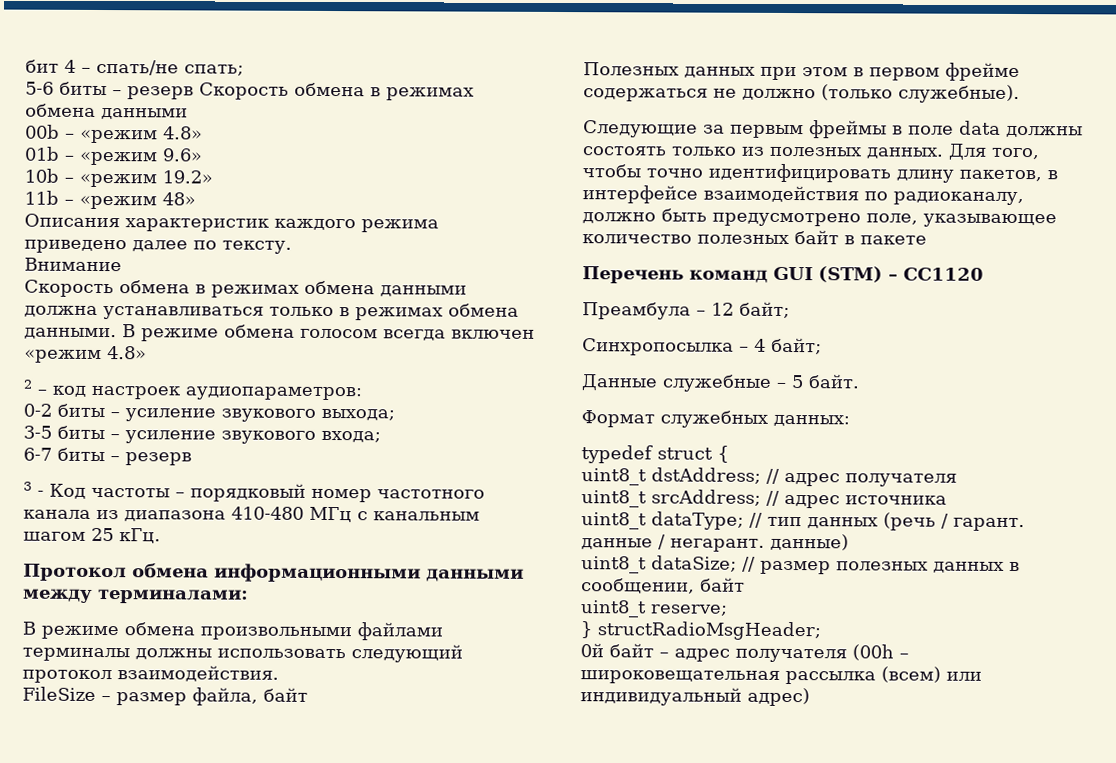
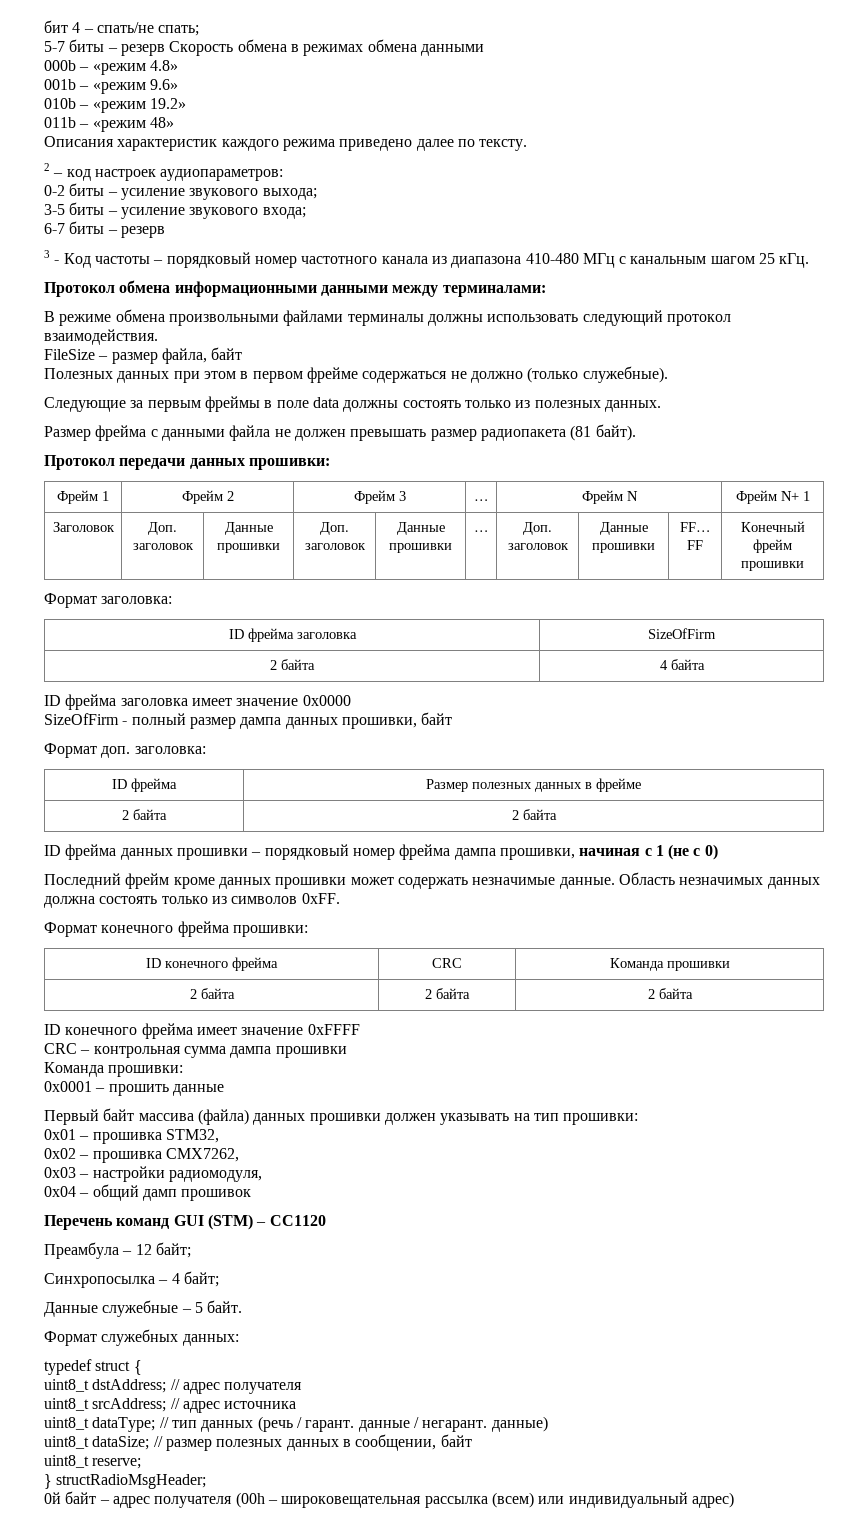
[25,81,54,95] 5-6 -> [44,41,65,52] 5-7
[25,124,60,139] 00b -> [44,60,76,71] 000b
[24,146,60,161] 01b -> [44,79,76,90] 001b
[24,168,59,183] 10b -> [44,98,76,109] 010b
[24,190,59,205] 11b -> [44,117,76,128] 011b
[24,257,122,272] [24,279,467,298] [24,303,519,321] [24,324,535,342] [24,346,147,364] // Внимание // Скорость обмена в режимах обмена данными должна устанавливаться только в режимах обмена данными. В режиме обмена голосом всегда включен «режим 4.8» -> (528, 145) none
[948,143,1040,160] [582,163,1058,183] [582,185,1024,206] [582,208,1057,228] [582,230,927,245] Для того, чтобы точно идентифицировать длину пакетов, в интерфейсе взаимодействия по радиоканалу, должно быть предусмотрено поле, указывающее количество полезных байт в пакете -> [44,424,636,441] [44,455,330,470] [57,490,109,504] [181,490,234,504] [353,490,406,504] [473,499,489,501] [581,490,638,504] [735,490,810,504] [52,522,115,532] [148,522,177,535] [132,543,194,550] [224,522,273,535] [217,543,280,553] [320,522,349,535] [304,543,366,550] [396,522,445,535] [389,543,452,553] [473,530,489,532] [523,522,552,535] [507,543,569,550] [599,522,648,535] [592,543,656,553] [679,522,711,532] [687,540,703,550] [740,521,805,532] [753,539,793,553] [741,561,805,571] [44,593,173,608] [228,628,357,642] [648,628,717,639] [270,659,315,670] [659,659,705,670] [44,694,351,710] [44,712,453,729] [44,743,206,758] [112,778,177,792] [426,778,642,792] [122,809,167,820] [511,809,557,820] [44,844,718,860] [44,872,820,889] [44,893,340,908] [44,921,308,937] [146,957,278,971] [432,958,462,968] [609,958,730,971] [189,988,235,999] [425,988,470,999] [647,988,693,999] [44,1023,360,1039] [44,1043,347,1058] [44,1062,184,1077] [44,1081,224,1096] [44,1108,639,1125] [44,1129,219,1144] [44,1148,239,1163] [44,1166,262,1182] [44,1184,252,1201] // Размер фрейма с данными файла не должен превышать размер радиопакета (81 байт). // Протокол передачи данных прошивки: // Фрейм 1 | Фрейм 2 | Фрейм 3 | … | Фрейм N | Фрейм N+ 1 // Заголовок | Доп. заголовок | Данные прошивки | Доп. заголовок | Данные прошивки | … | Доп. заголовок | Данные прошивки | FF… FF | Конечный фрейм прошивки // Формат заголовка: // ID фрейма заголовка | SizeOfFirm // 2 байта | 4 байта // ID фрейма заголовка имеет значение 0x0000 // SizeOfFirm - полный размер дампа данных прошивки, байт // Формат доп. заголовка: // ID фрейма | Размер полезных данных в фрейме // 2 байта | 2 байта // ID фрейма данных прошивки – порядковый номер фрейма дампа прошивки, начиная с 1 (не с 0) // Последний фрейм кроме данных прошивки может содержать незначимые данные. Область незначимых данных должна состоять только из символов 0xFF. // Формат конечного фрейма прошивки: // ID конечного фрейма | CRC | Команда прошивки // 2 байта | 2 байта | 2 байта // ID конечного фрейма имеет значение 0xFFFF // CRC – контрольная сумма дампа прошивки // Команда прошивки: // 0x0001 – прошить данные // Первый байт массива (файла) данных прошивки должен указывать на тип прошивки: // 0x01 – прошивка STM32, // 0x02 – прошивка CMX7262, // 0x03 – настройки радиомодуля, // 0x04 – общий дамп прошивок

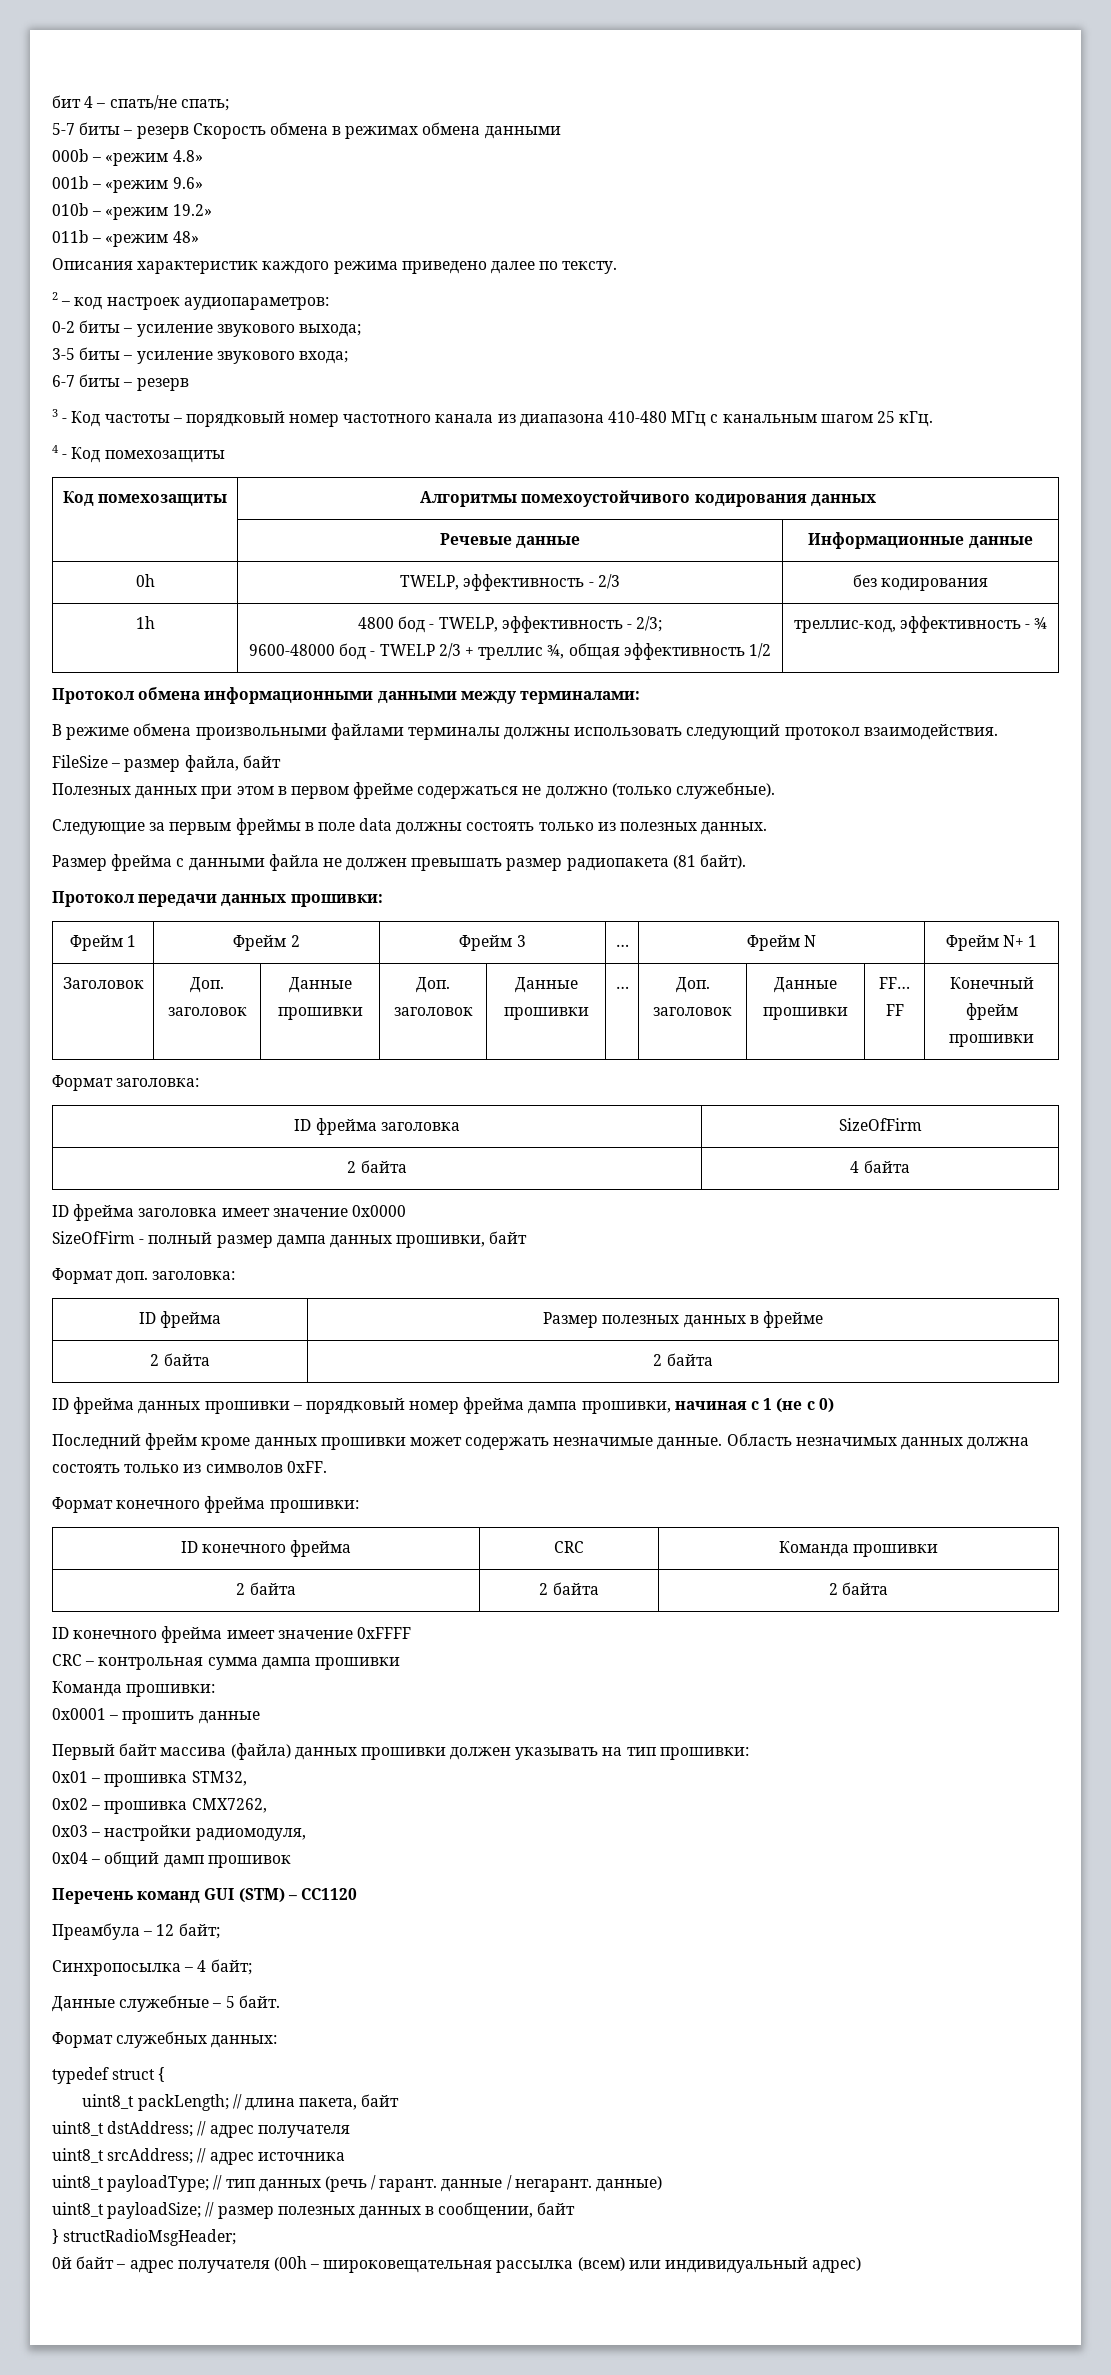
(810, 260) none -> [52,445,58,453] [62,447,225,463] [62,491,228,506] [420,490,876,507] [439,533,581,548] [808,532,1033,549] [135,574,155,587] [400,574,620,591] [852,574,989,591] [135,616,155,629] [357,616,663,633] [249,643,771,660] [793,616,1048,633] // 4 - Код помехозащиты // Код помехозащиты | Алгоритмы помехоустойчивого кодирования данных // | Речевые данные | Информационные данные // 0h | TWELP, эффективность - 2/3 | без кодирования // 1h | 4800 бод - TWELP, эффективность - 2/3; // 9600-48000 бод - TWELP 2/3 + треллис ¾, общая эффективность 1/2 | треллис-код, эффективность - ¾
(142, 1367) none -> [82,2094,400,2111] // uint8_t packLength; // длина пакета, байт
[92,1417,156,1432] dataType; -> [107,2175,210,2192] payloadType;
[92,1436,150,1450] dataSize; -> [107,2202,202,2219] payloadSize;
[44,1455,142,1469] // uint8_t reserve; -> (576, 2208) none

